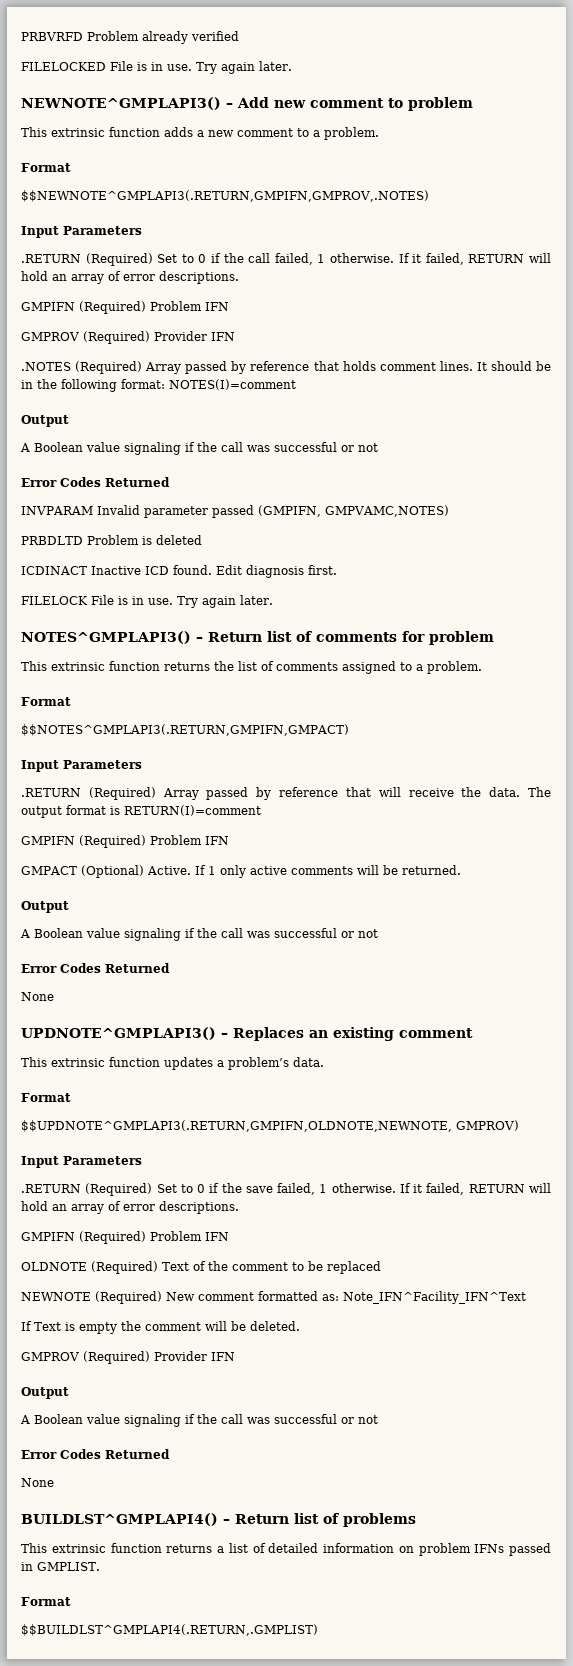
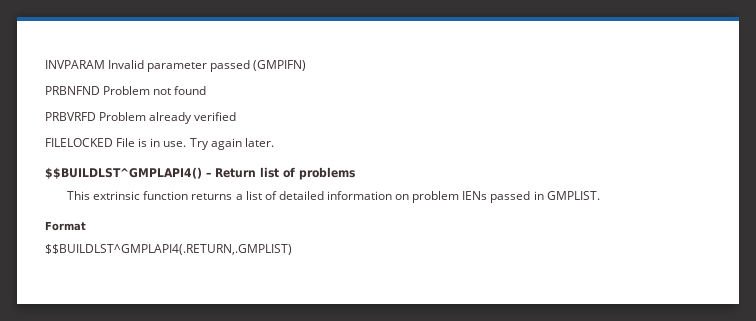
(21, 36) none -> [45,60,307,72] [45,86,207,95] INVPARAM Invalid parameter passed (GMPIFN) // PRBNFND Problem not found //
[21,97,473,111] [21,127,379,140] [21,163,71,172] [21,190,429,202] [21,226,142,238] [21,253,552,266] [21,271,239,284] [21,301,229,314] [21,331,235,344] [21,361,551,374] [21,379,296,392] [21,415,69,427] [20,442,378,455] [21,477,170,487] [21,505,449,518] [21,535,202,545] [21,565,337,578] [21,595,273,608] [21,631,494,645] [21,661,482,674] [21,697,71,706] [21,724,349,736] [21,760,142,772] [21,787,551,800] [21,805,261,818] [21,835,229,848] [21,865,461,878] [21,901,69,913] [20,928,378,941] [21,963,170,973] [21,992,54,1001] [21,1027,473,1041] [21,1057,324,1070] [21,1093,71,1102] [21,1120,519,1132] [21,1156,142,1168] [21,1183,551,1196] [21,1201,239,1214] [21,1231,229,1244] [21,1261,381,1274] [21,1291,526,1304] [21,1321,300,1334] [21,1351,235,1364] [21,1387,69,1399] [20,1414,378,1427] [21,1449,170,1459] [21,1478,54,1487] [21,1513,218,1526] NEWNOTE^GMPLAPI3() – Add new comment to problem // This extrinsic function adds a new comment to a problem. // Format // $$NEWNOTE^GMPLAPI3(.RETURN,GMPIFN,GMPROV,.NOTES) // Input Parameters // .RETURN (Required) Set to 0 if the call failed, 1 otherwise. If it failed, RETURN will hold an array of error descriptions. // GMPIFN (Required) Problem IFN // GMPROV (Required) Provider IFN // .NOTES (Required) Array passed by reference that holds comment lines. It should be in the following format: NOTES(I)=comment // Output // A Boolean value signaling if the call was successful or not // Error Codes Returned // INVPARAM Invalid parameter passed (GMPIFN, GMPVAMC,NOTES) // PRBDLTD Problem is deleted // ICDINACT Inactive ICD found. Edit diagnosis first. // FILELOCK File is in use. Try again later. // NOTES^GMPLAPI3() – Return list of comments for problem // This extrinsic function returns the list of comments assigned to a problem. // Format // $$NOTES^GMPLAPI3(.RETURN,GMPIFN,GMPACT) // Input Parameters // .RETURN (Required) Array passed by reference that will receive the data. The output format is RETURN(I)=comment // GMPIFN (Required) Problem IFN // GMPACT (Optional) Active. If 1 only active comments will be returned. // Output // A Boolean value signaling if the call was successful or not // Error Codes Returned // None // UPDNOTE^GMPLAPI3() – Replaces an existing comment // This extrinsic function updates a problem’s data. // Format // $$UPDNOTE^GMPLAPI3(.RETURN,GMPIFN,OLDNOTE,NEWNOTE, GMPROV) // Input Parameters // .RETURN (Required) Set to 0 if the save failed, 1 otherwise. If it failed, RETURN will hold an array of error descriptions. // GMPIFN (Required) Problem IFN // OLDNOTE (Required) Text of the comment to be replaced // NEWNOTE (Required) New comment formatted as: Note_IFN^Facility_IFN^Text // If Text is empty the comment will be deleted. // GMPROV (Required) Provider IFN // Output // A Boolean value signaling if the call was successful or not // Error Codes Returned // None // BUILDLST^GMPLAPI4() -> [45,167,202,179] $$BUILDLST^GMPLAPI4()
[474,1544,505,1553] IFNs -> [462,191,488,200] IENs

